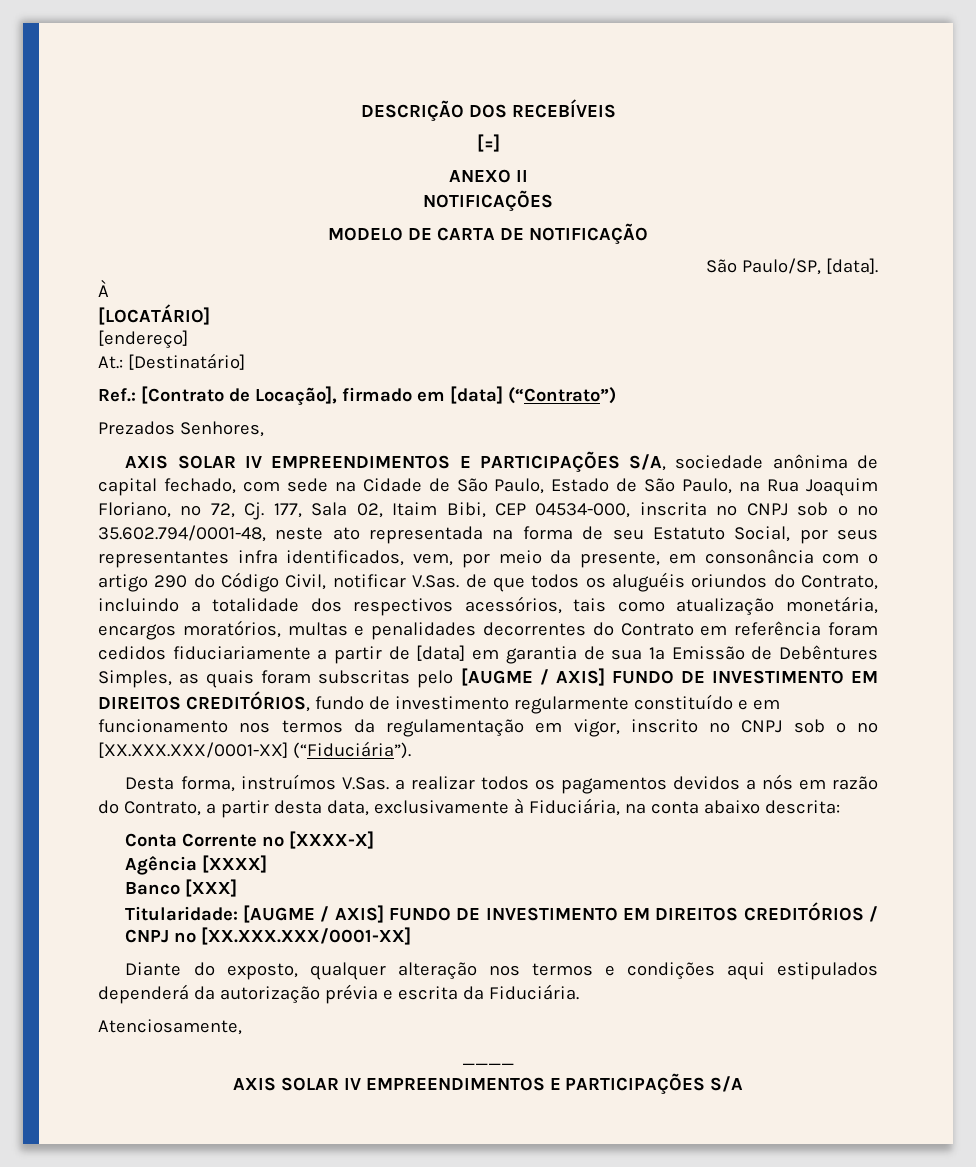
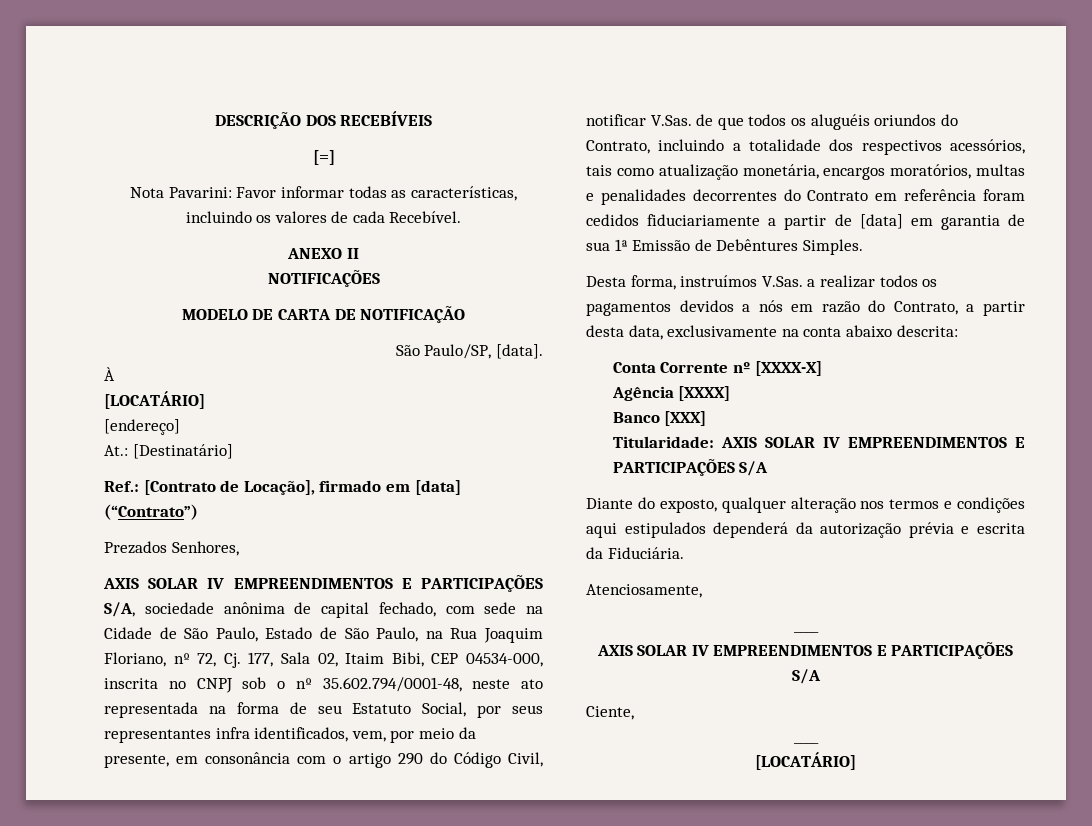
(500, 143) none -> [130,186,517,201] [185,211,462,223] // Nota Pavarini: Favor informar todas as características, incluindo os valores de cada Recebível.
[98,668,878,688] [98,691,780,714] [98,719,878,737] [98,741,411,759] Simples, as quais foram subscritas pelo [AUGME / AXIS] FUNDO DE INVESTIMENTO EM DIREITOS CREDITÓRIOS, fundo de investimento regularmente constituído e em funcionamento nos termos da regulamentação em vigor, inscrito no CNPJ sob o nº [XX.XXX.XXX/0001-XX] (“Fiduciária”). -> [802,239,863,255] Simples.
[513,798,620,816] à Fiduciária, -> (778, 331) none
[243,902,878,923] [124,927,411,945] [AUGME / AXIS] FUNDO DE INVESTIMENTO EM DIREITOS CREDITÓRIOS / CNPJ nº [XX.XXX.XXX/0001-XX] -> [720,437,1025,448] [612,459,769,476] AXIS SOLAR IV EMPREENDIMENTOS E PARTICIPAÇÕES S/A
(744, 1084) none -> [586,706,634,720] [793,742,819,744] [755,752,856,770] // Ciente, // ____ // [LOCATÁRIO]

